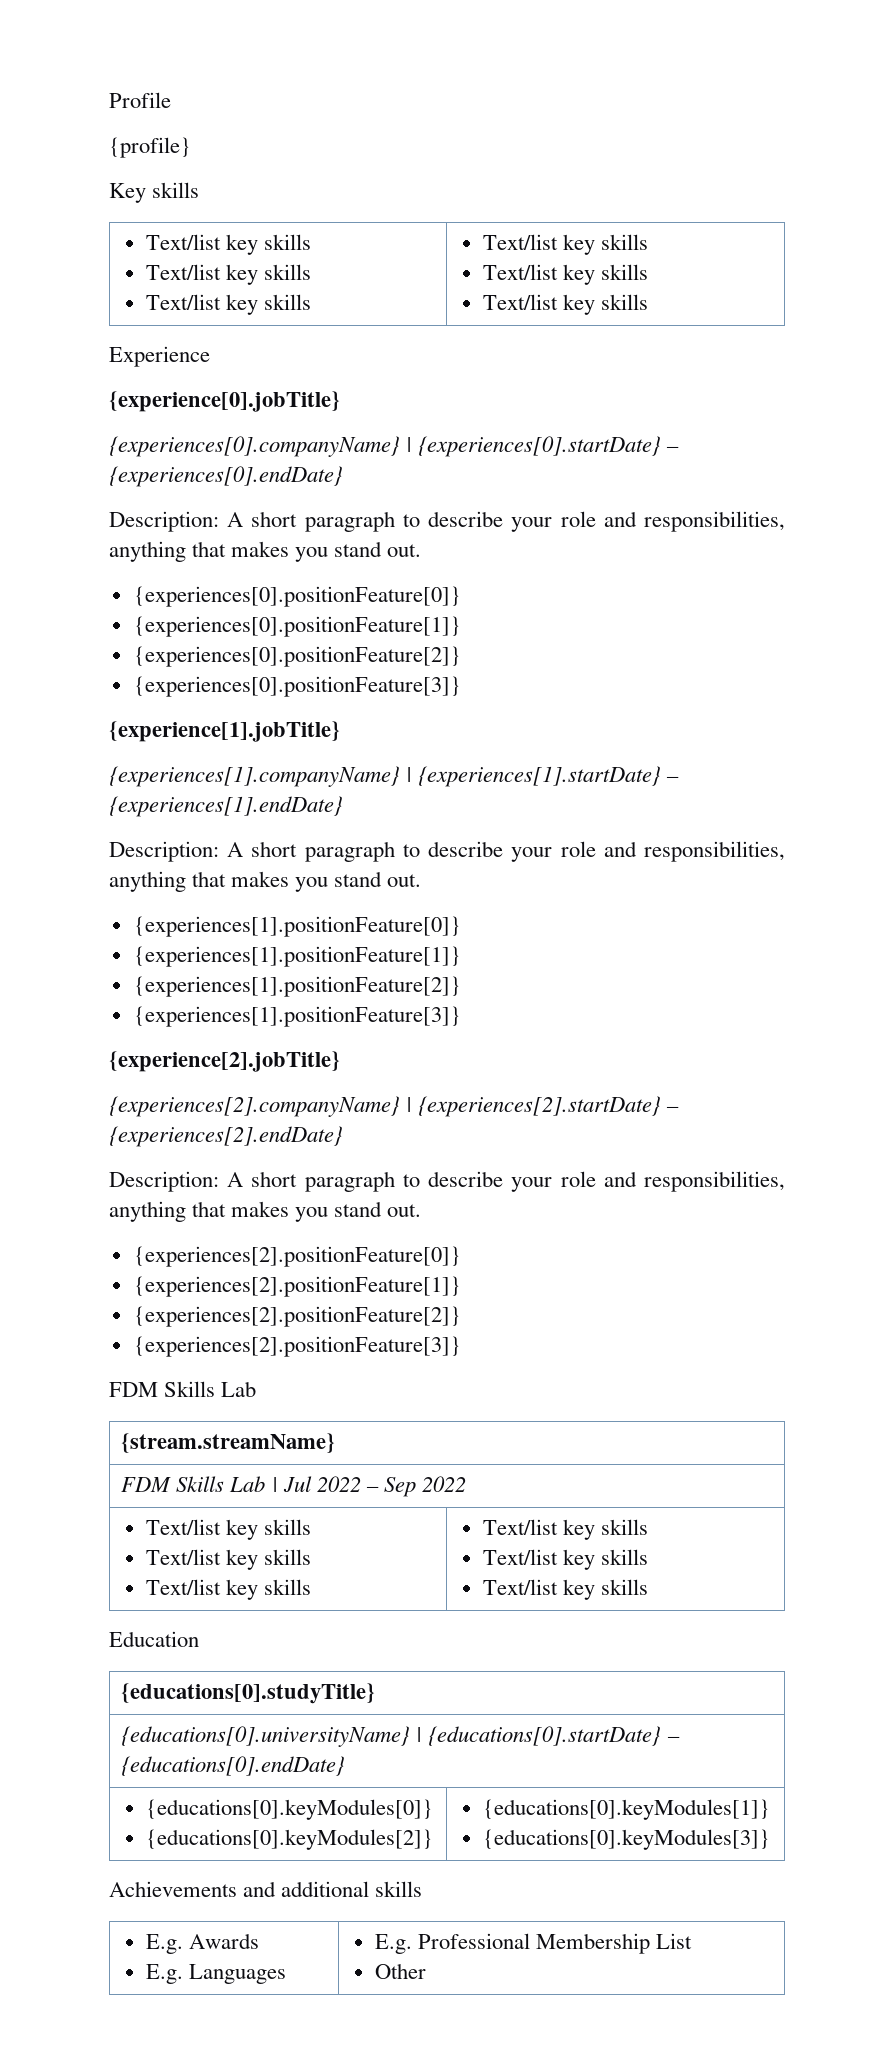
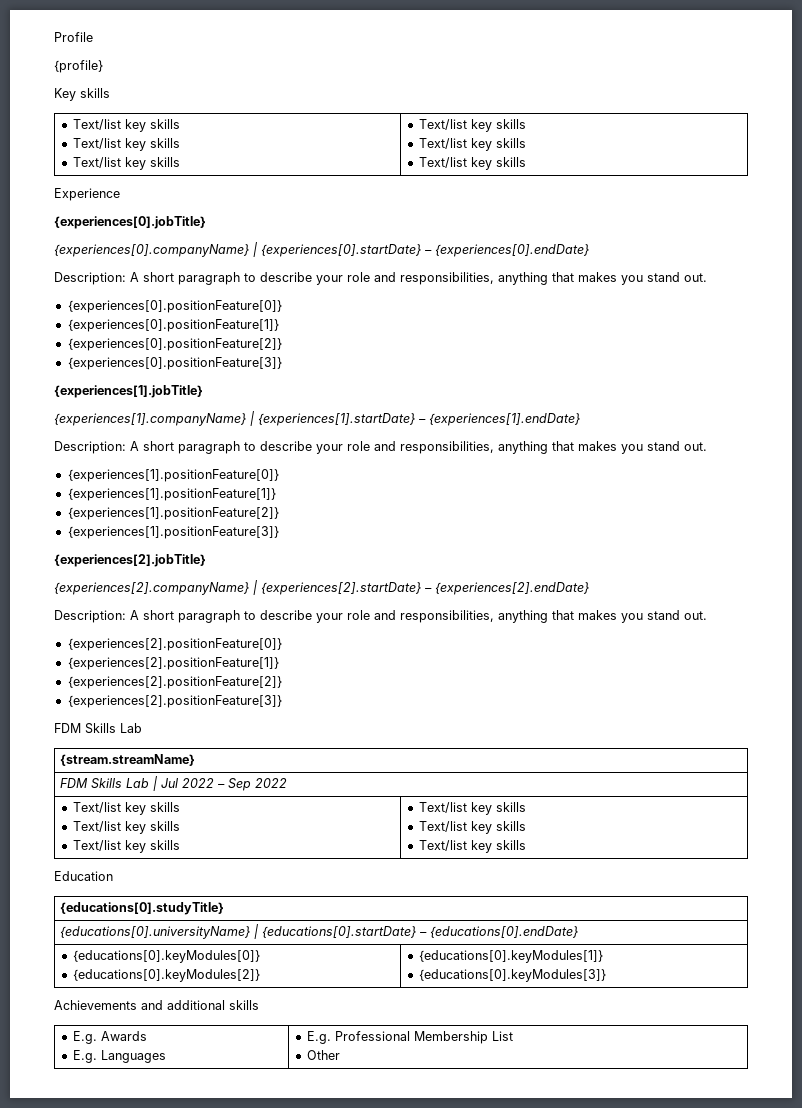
[109,391,340,412] {experience[0].jobTitle} -> [54,216,206,229] {experiences[0].jobTitle}
[109,721,340,742] {experience[1].jobTitle} -> [54,385,203,398] {experiences[1].jobTitle}
[109,1051,340,1072] {experience[2].jobTitle} -> [54,554,206,567] {experiences[2].jobTitle}

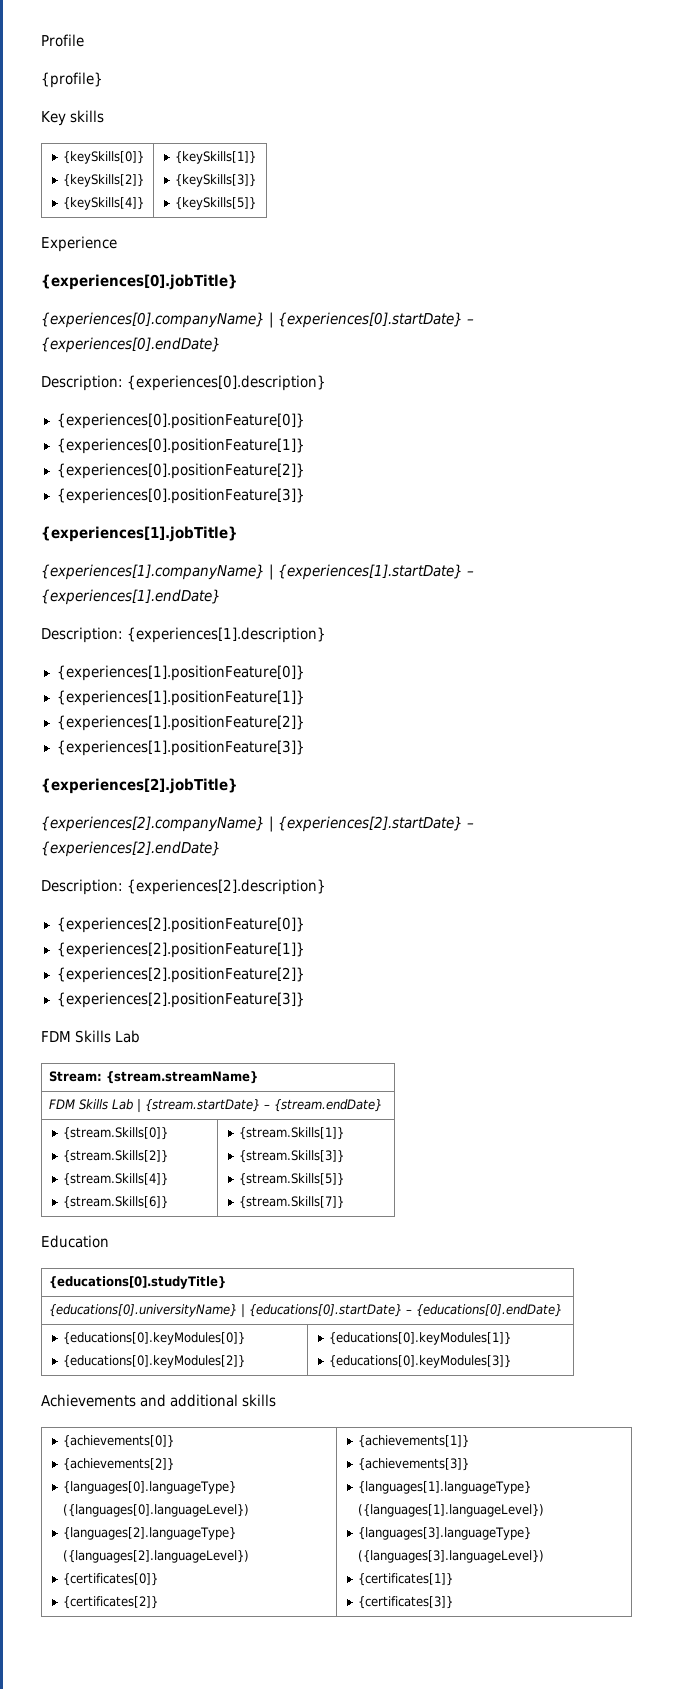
[73,119,181,132] [73,138,181,151] [73,157,181,170] [419,119,527,132] [419,138,527,151] [419,157,527,170] Text/list key skills // Text/list key skills // Text/list key skills | Text/list key skills // Text/list key skills // Text/list key skills -> [63,151,145,164] [63,174,145,187] [63,197,145,210] [175,151,257,164] [175,174,257,187] [175,197,257,210] {keySkills[0]} // {keySkills[2]} // {keySkills[4]} | {keySkills[1]} // {keySkills[3]} // {keySkills[5]}
[130,272,707,285] A short paragraph to describe your role and responsibilities, anything that makes you stand out. -> [127,375,326,391] {experiences[0].description}
[130,441,707,454] A short paragraph to describe your role and responsibilities, anything that makes you stand out. -> [127,627,326,643] {experiences[1].description}
[130,610,707,623] A short paragraph to describe your role and responsibilities, anything that makes you stand out. -> [127,879,326,895] {experiences[2].description}
(142, 728) none -> [49,1071,103,1082] Stream:
[160,778,287,791] [73,802,181,815] [73,821,181,834] [73,840,181,853] [419,802,527,815] [419,821,527,834] [419,840,527,853] Jul 2022 – Sep 2022 // Text/list key skills // Text/list key skills // Text/list key skills | Text/list key skills // Text/list key skills // Text/list key skills -> [145,1099,383,1112] [63,1127,169,1140] [63,1150,169,1163] [63,1173,169,1186] [63,1196,169,1209] [239,1127,345,1140] [239,1150,345,1163] [239,1173,345,1186] [239,1196,345,1209] {stream.startDate} – {stream.endDate} // {stream.Skills[0]} // {stream.Skills[2]} // {stream.Skills[4]} // {stream.Skills[6]} | {stream.Skills[1]} // {stream.Skills[3]} // {stream.Skills[5]} // {stream.Skills[7]}
[73,1031,148,1044] [73,1050,167,1063] [307,1031,514,1044] [307,1050,341,1060] E.g. Awards // E.g. Languages | E.g. Professional Membership List // Other -> [63,1435,175,1448] [63,1458,175,1471] [63,1481,237,1494] [63,1504,250,1517] [63,1527,237,1540] [63,1550,250,1563] [63,1573,159,1586] [63,1596,159,1609] [358,1435,470,1448] [358,1458,470,1471] [358,1481,532,1494] [358,1504,545,1517] [358,1527,532,1540] [358,1550,545,1563] [358,1573,454,1586] [358,1596,454,1609] {achievements[0]} // {achievements[2]} // {languages[0].languageType} ({languages[0].languageLevel}) // {languages[2].languageType} ({languages[2].languageLevel}) // {certificates[0]} // {certificates[2]} | {achievements[1]} // {achievements[3]} // {languages[1].languageType} ({languages[1].languageLevel}) // {languages[3].languageType} ({languages[3].languageLevel}) // {certificates[1]} // {certificates[3]}

